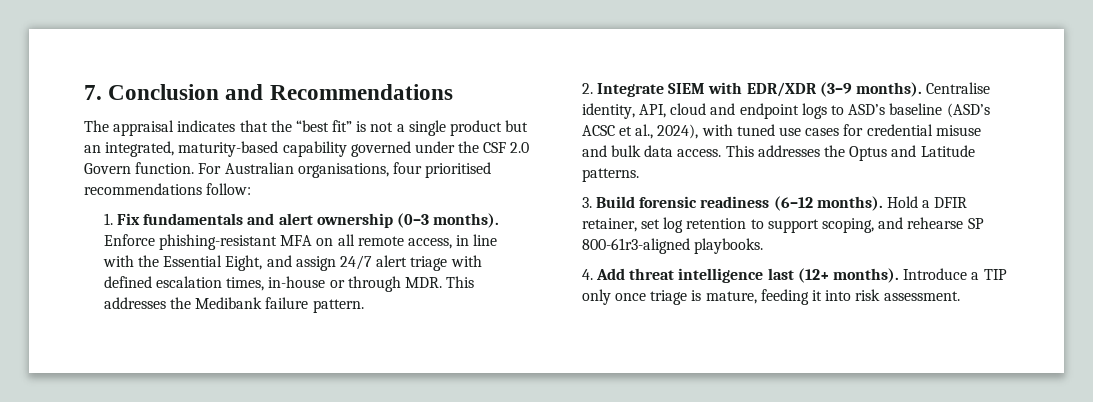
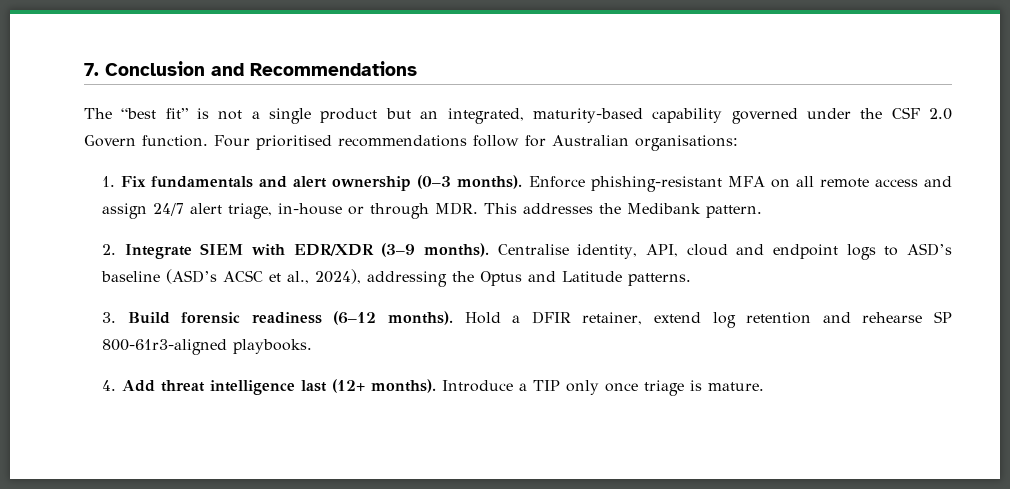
[113,120,292,136] appraisal indicates that the -> (112, 113) none
[198,162,492,178] [84,183,252,195] For Australian organisations, four prioritised recommendations follow: -> [214,135,738,151] Four prioritised recommendations follow for Australian organisations:
[407,234,498,249] [102,255,482,271] [103,276,265,291] access, in line with the Essential Eight, and assign 24/7 alert triage with defined escalation times, -> [874,176,952,187] [101,203,272,219] access and assign 24/7 alert triage,
[265,297,309,309] failure -> (701, 208) none
[701,124,981,136] [581,145,820,157] with tuned use cases for credential misuse and bulk data access. This addresses -> [366,271,447,287] addressing
[641,219,661,229] set -> [653,312,701,323] extend
[750,218,874,233] to support scoping, -> (812, 318) none
[705,289,960,305] mature, feeding it into risk assessment. -> [707,382,764,391] mature.

